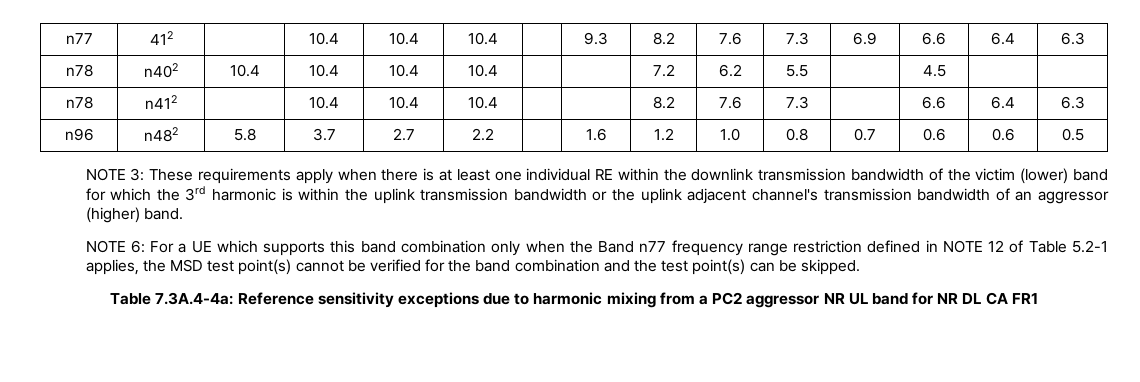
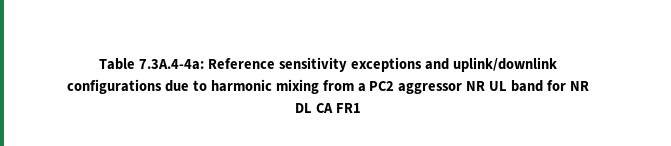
[65,33,93,44] [149,31,173,45] [309,32,339,45] [388,32,419,45] [468,32,498,45] [584,32,608,45] [652,32,675,45] [718,32,742,45] [785,32,809,45] [853,32,877,45] [922,32,946,45] [991,32,1015,45] [1060,32,1085,45] [65,64,93,77] [144,63,178,78] [229,64,260,77] [309,64,339,77] [388,64,419,77] [468,64,498,77] [652,64,675,77] [718,64,742,77] [786,65,808,77] [922,65,946,77] [65,96,93,109] [145,95,177,109] [309,96,339,109] [388,96,419,109] [468,96,498,109] [652,96,675,109] [718,96,742,109] [785,96,809,109] [922,96,946,109] [991,96,1015,109] [1060,96,1085,109] [64,128,94,141] [144,127,178,142] [233,128,256,141] [312,128,336,141] [392,128,415,141] [472,128,494,141] [585,128,607,141] [653,128,674,141] [720,128,740,141] [786,128,808,141] [854,128,876,141] [922,128,946,141] [991,128,1015,141] [1061,128,1084,141] [85,168,1108,184] [85,186,1110,204] [85,207,183,223] [85,240,1109,256] [85,259,860,275] n77 | 412 | | 10.4 | 10.4 | 10.4 | | 9.3 | 8.2 | 7.6 | 7.3 | 6.9 | 6.6 | 6.4 | 6.3 // n78 | n402 | 10.4 | 10.4 | 10.4 | 10.4 | | | 7.2 | 6.2 | 5.5 | | 4.5 | | // n78 | n412 | | 10.4 | 10.4 | 10.4 | | | 8.2 | 7.6 | 7.3 | | 6.6 | 6.4 | 6.3 // n96 | n482 | 5.8 | 3.7 | 2.7 | 2.2 | | 1.6 | 1.2 | 1.0 | 0.8 | 0.7 | 0.6 | 0.6 | 0.5 // NOTE 3: These requirements apply when there is at least one individual RE within the downlink transmission bandwidth of the victim (lower) band for which the 3rd harmonic is within the uplink transmission bandwidth or the uplink adjacent channel's transmission bandwidth of an aggressor (higher) band. // NOTE 6: For a UE which supports this band combination only when the Band n77 frequency range restriction defined in NOTE 12 of Table 5.2-1 applies, the MSD test point(s) cannot be verified for the band combination and the test point(s) can be skipped. // -> (99, 64) none
(479, 300) none -> [424,57,557,72] [67,79,163,94] and uplink/downlink configurations

